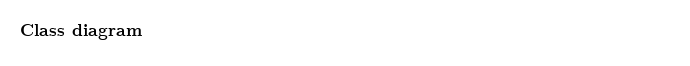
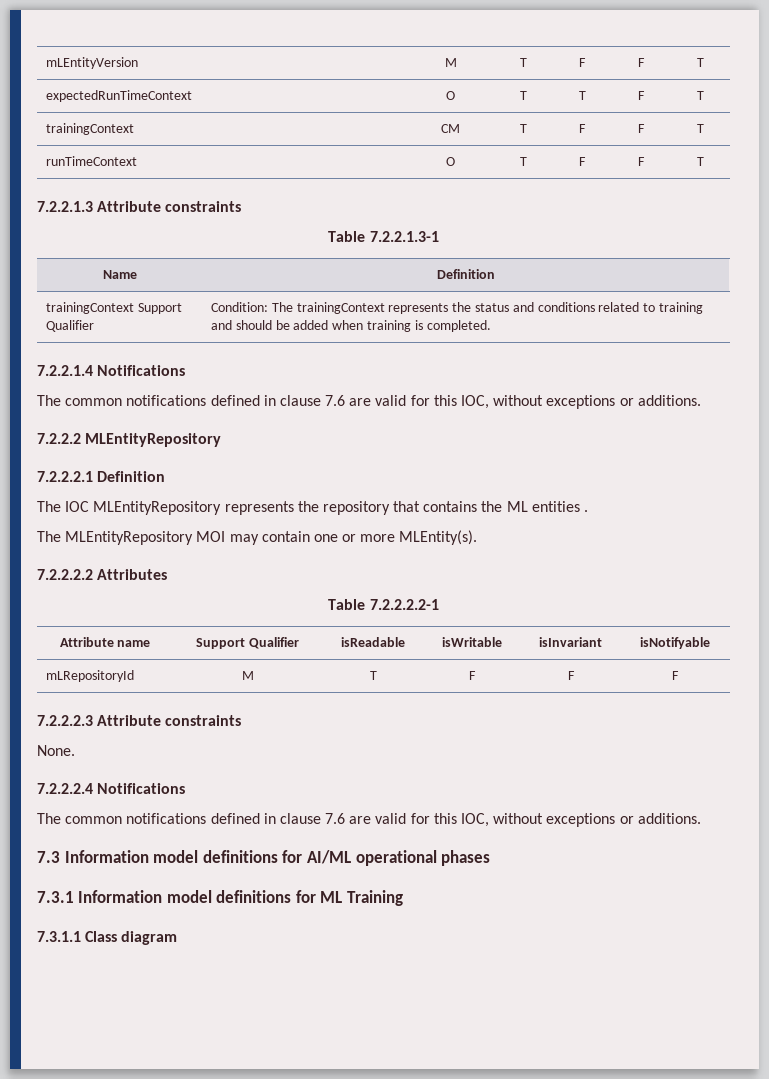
(20, 30) none -> [46,57,139,69] [444,58,457,67] [519,58,527,67] [579,58,586,67] [638,58,645,67] [696,58,704,67] [46,90,193,102] [446,91,456,100] [519,91,527,100] [578,91,586,100] [638,91,645,100] [696,91,704,100] [46,123,135,135] [441,124,461,133] [519,124,527,133] [579,124,586,133] [638,124,645,133] [696,124,704,133] [46,156,138,166] [446,157,456,166] [519,157,527,166] [579,157,586,166] [638,157,645,166] [696,157,704,166] [37,201,242,212] [328,231,439,242] [103,270,137,279] [437,269,496,279] [46,302,182,314] [46,320,95,332] [211,302,703,314] [211,320,491,332] [37,365,186,376] [37,395,701,409] [37,433,222,447] [37,471,166,482] [37,501,589,515] [37,530,478,545] [37,569,168,580] [328,599,439,610] [59,637,151,647] [196,637,299,649] [341,637,406,647] [442,637,503,647] [539,637,602,647] [640,637,710,649] [46,670,135,682] [241,671,254,680] [369,671,377,680] [469,671,477,680] [567,671,575,680] [672,671,679,680] [37,715,242,726] [37,745,75,756] [37,783,186,794] [37,813,701,827] [37,850,491,866] [37,890,403,906] [37,931,81,942] mLEntityVersion | M | T | F | F | T // expectedRunTimeContext | O | T | T | F | T // trainingContext | CM | T | F | F | T // runTimeContext | O | T | F | F | T // 7.2.2.1.3 Attribute constraints // Table 7.2.2.1.3-1 // Name | Definition // trainingContext Support Qualifier | Condition: The trainingContext represents the status and conditions related to training and should be added when training is completed. // 7.2.2.1.4 Notifications // The common notifications defined in clause 7.6 are valid for this IOC, without exceptions or additions. // 7.2.2.2 MLEntityRepository // 7.2.2.2.1 Definition // The IOC MLEntityRepository represents the repository that contains the ML entities . // The MLEntityRepository MOI may contain one or more MLEntity(s). // 7.2.2.2.2 Attributes // Table 7.2.2.2.2-1 // Attribute name | Support Qualifier | isReadable | isWritable | isInvariant | isNotifyable // mLRepositoryId | M | T | F | F | F // 7.2.2.2.3 Attribute constraints // None. // 7.2.2.2.4 Notifications // The common notifications defined in clause 7.6 are valid for this IOC, without exceptions or additions. // 7.3 Information model definitions for AI/ML operational phases // 7.3.1 Information model definitions for ML Training // 7.3.1.1

